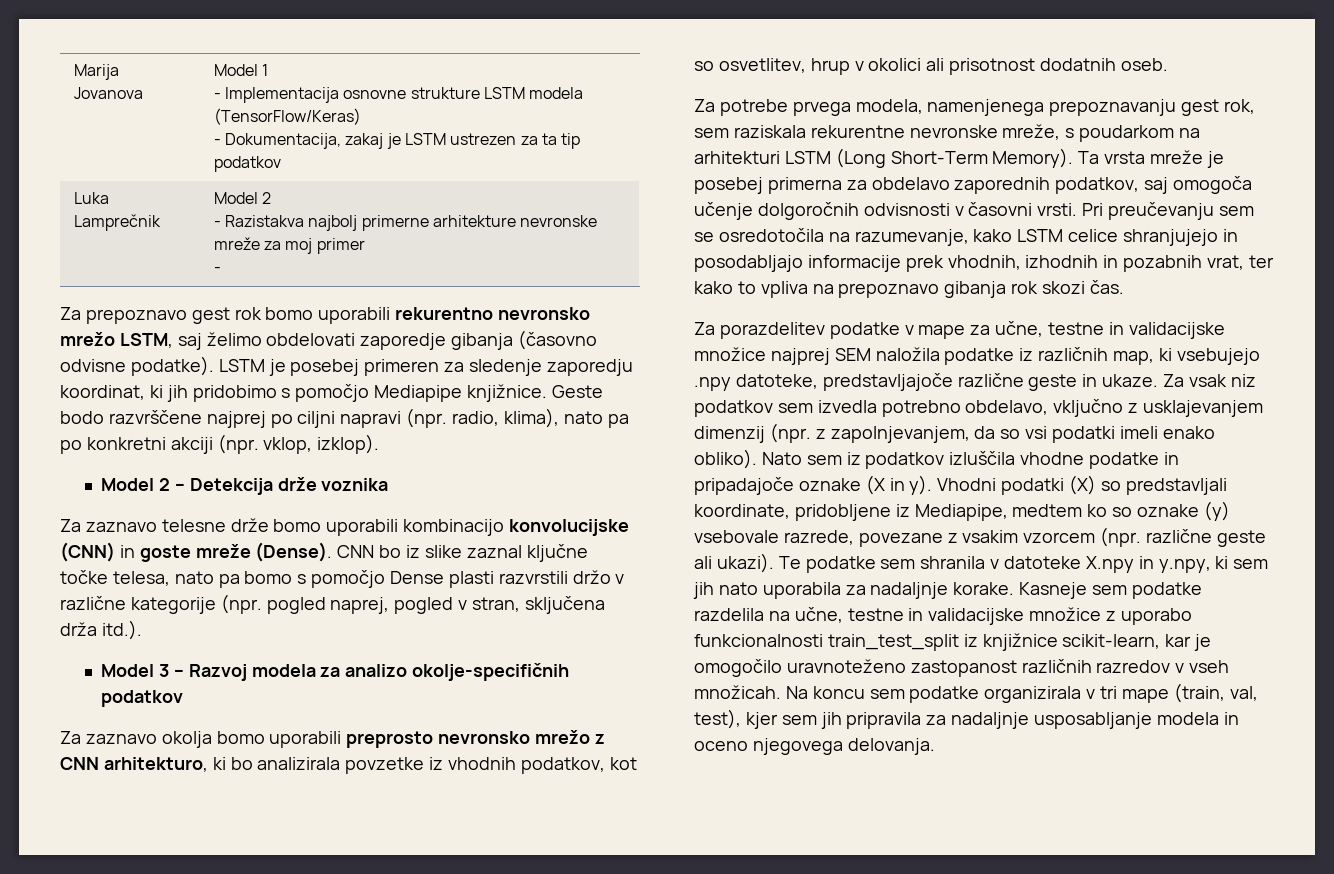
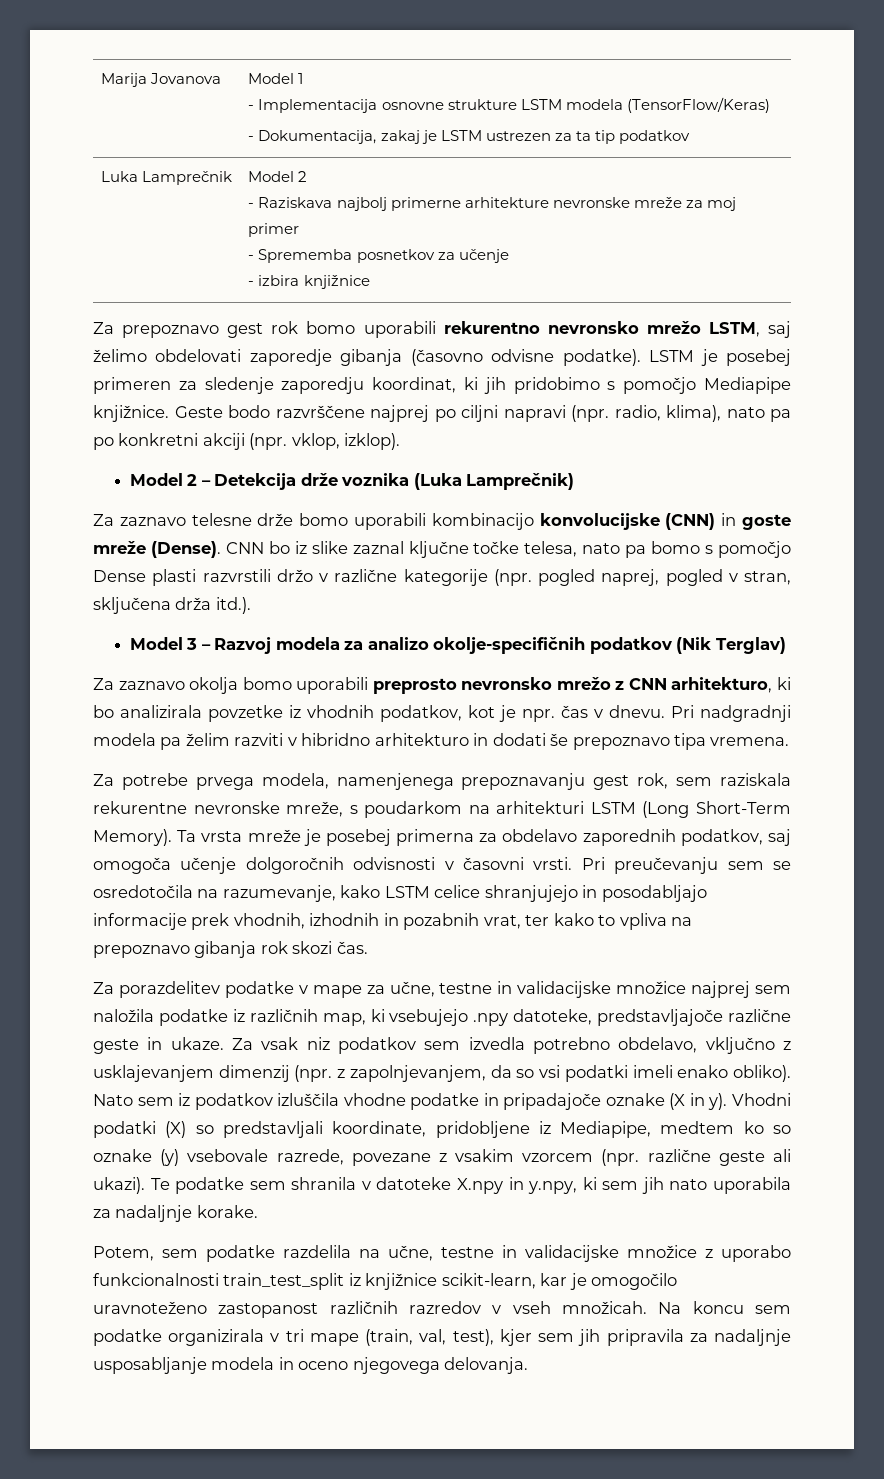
[224,215,304,227] Razistakva -> [258,197,333,208] Raziskava
(221, 270) none -> [258,249,509,263] [248,275,370,289] Sprememba posnetkov za učenje // - izbira knjižnice
(389, 484) none -> [413,473,575,490] (Luka Lamprečnik)
(184, 698) none -> [676,637,786,654] (Nik Terglav)
[694,58,1168,75] so osvetlitev, hrup v okolici ali prisotnost dodatnih oseb. -> [499,705,791,722] [93,733,790,750] je npr. čas v dnevu. Pri nadgradnji modela pa želim razviti v hibridno arhitekturo in dodati še prepoznavo tipa vremena.
[834,348,871,361] SEM -> [754,985,791,994] sem
[1019,582,1088,599] Kasneje -> [93,1246,154,1261] // Potem,

